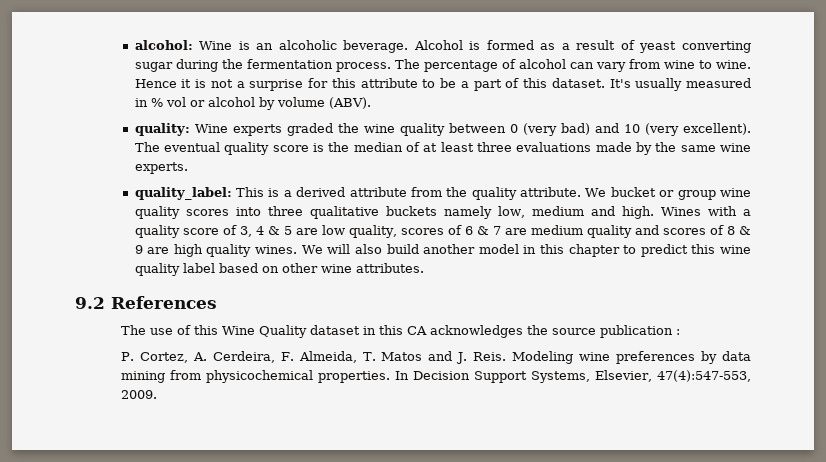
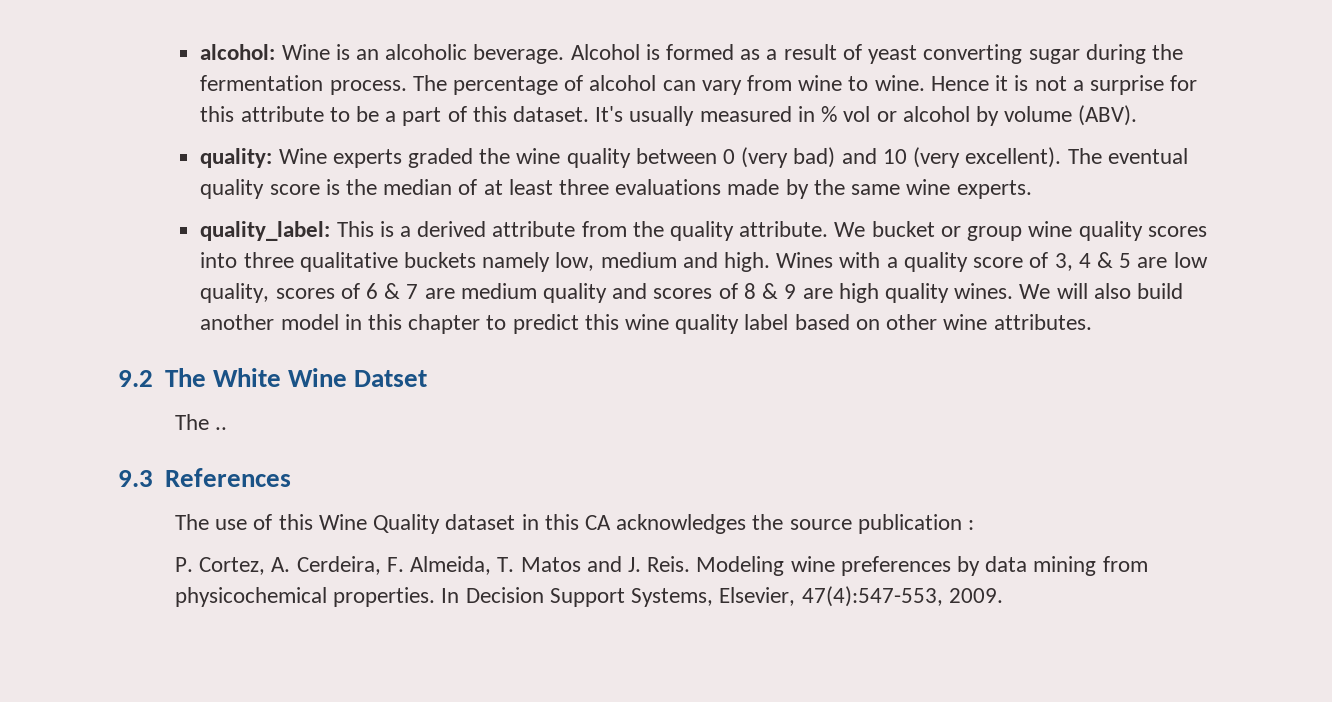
(105, 303) none -> [164,368,428,387] [175,414,228,430] [118,470,153,487] The White Wine Datset // The .. // 9.3

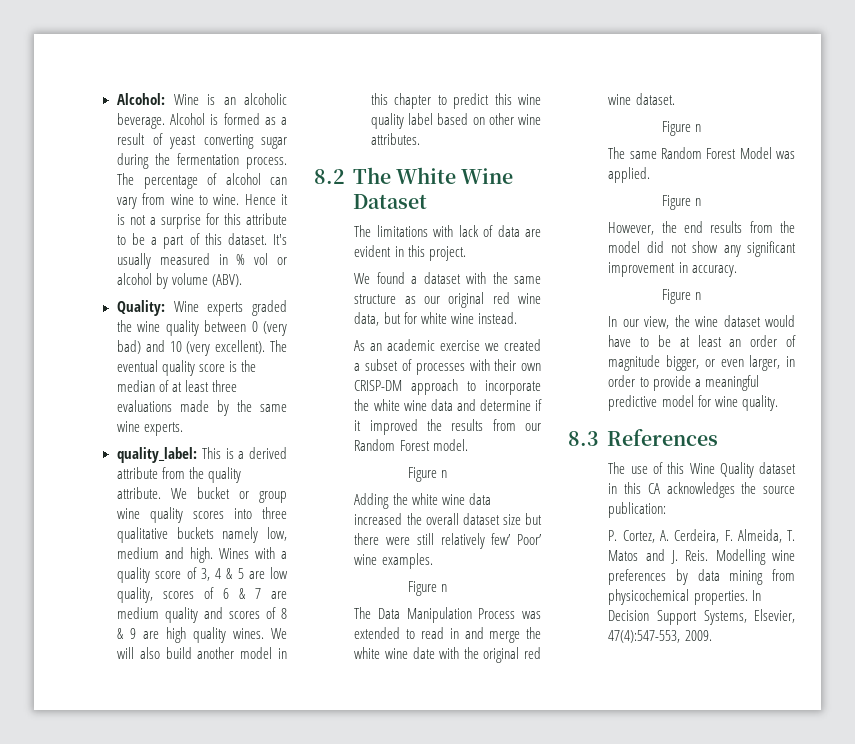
[200,44,276,60] alcohol: -> [116,93,165,105] Alcohol:
[200,148,273,168] quality: -> [116,300,165,316] Quality:
[118,370,153,387] 9.2 -> [314,169,345,184] 8.2
[354,370,428,387] [175,414,228,430] [118,470,153,487] Datset // The .. // 9.3 -> [352,194,427,209] [354,225,541,237] [354,245,466,261] [354,272,541,284] [354,292,541,308] [354,312,517,326] [354,339,541,351] [354,359,541,375] [354,379,541,395] [354,399,542,411] [354,419,541,435] [354,439,468,451] [407,467,448,482] [354,493,491,509] [354,513,542,525] [354,533,541,549] [354,553,433,569] [407,581,448,596] [354,607,541,623] [354,627,541,643] [354,647,541,663] [608,93,675,105] [661,121,702,136] [608,147,795,159] [608,167,651,183] [661,195,702,210] [608,221,795,235] [608,241,796,257] [608,262,737,277] [661,289,702,304] [608,315,795,329] [608,335,796,347] [608,355,795,371] [608,375,759,391] [608,395,778,411] [568,431,599,446] Dataset // The limitations with lack of data are evident in this project. // We found a dataset with the same structure as our original red wine data, but for white wine instead. // As an academic exercise we created a subset of processes with their own CRISP-DM approach to incorporate the white wine data and determine if it improved the results from our Random Forest model. // Figure n // Adding the white wine data increased the overall dataset size but there were still relatively few’ Poor’ wine examples. // Figure n // The Data Manipulation Process was extended to read in and merge the white wine date with the original red wine dataset. // Figure n // The same Random Forest Model was applied. // Figure n // However, the end results from the model did not show any significant improvement in accuracy. // Figure n // In our view, the wine dataset would have to be at least an order of magnitude bigger, or even larger, in order to provide a meaningful predictive model for wine quality. // 8.3
[857,514,975,534] publication : -> [608,502,667,518] publication:
[696,556,785,576] Modeling -> [715,549,766,565] Modelling

